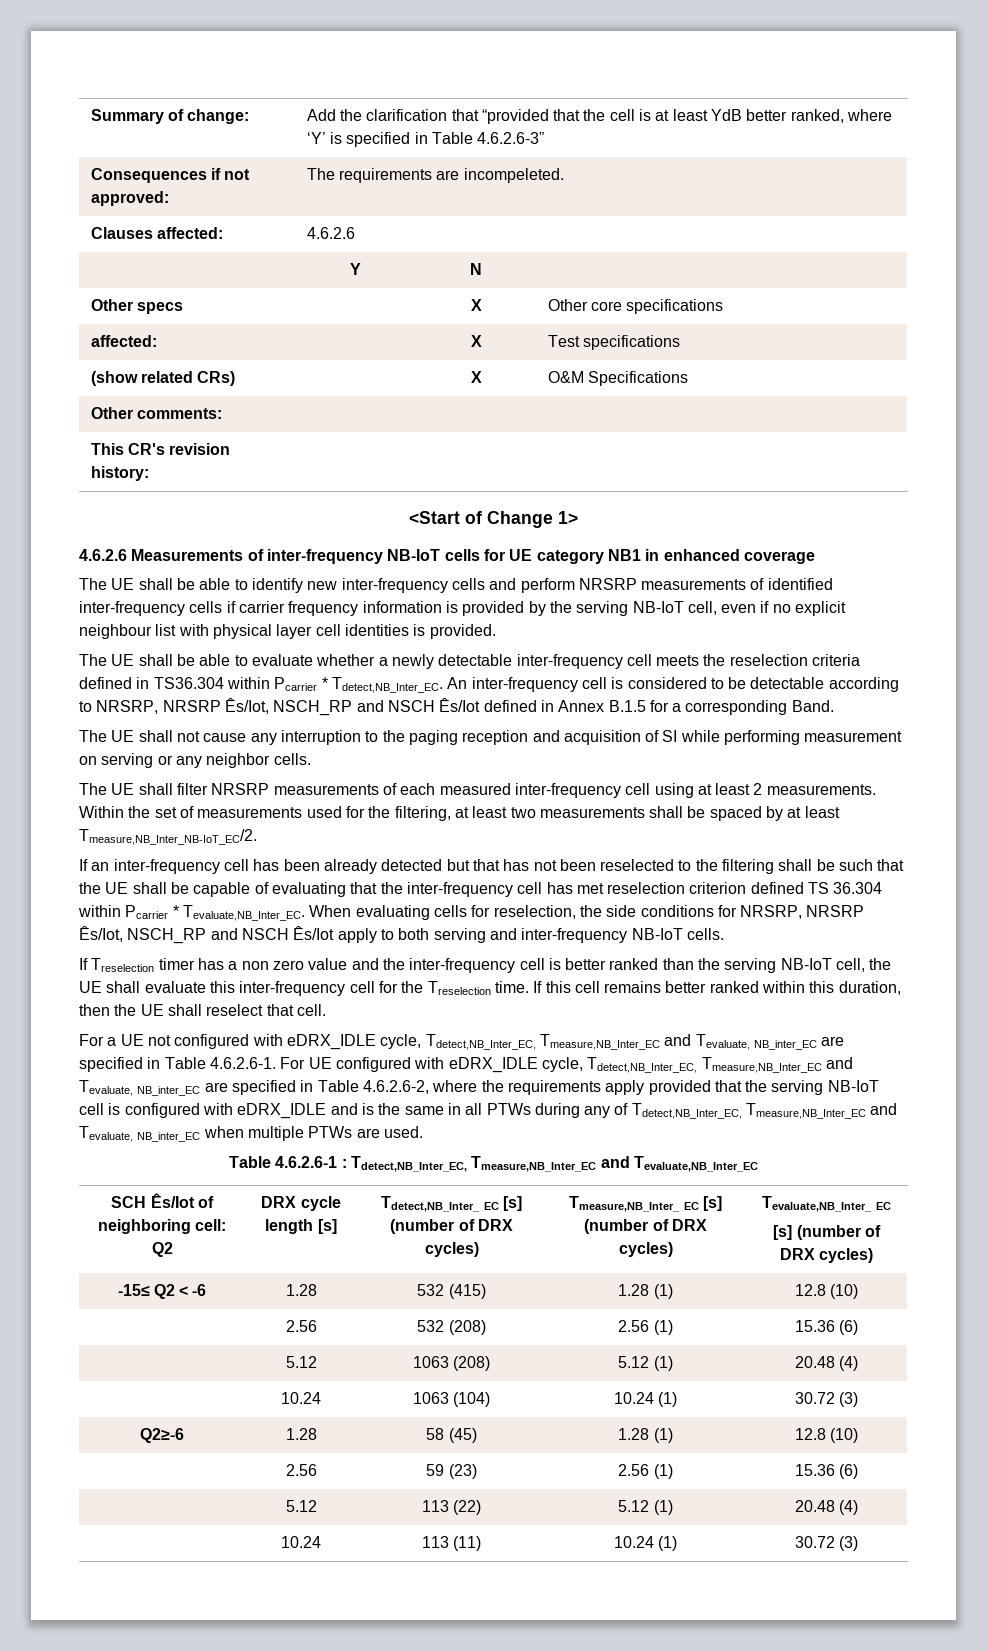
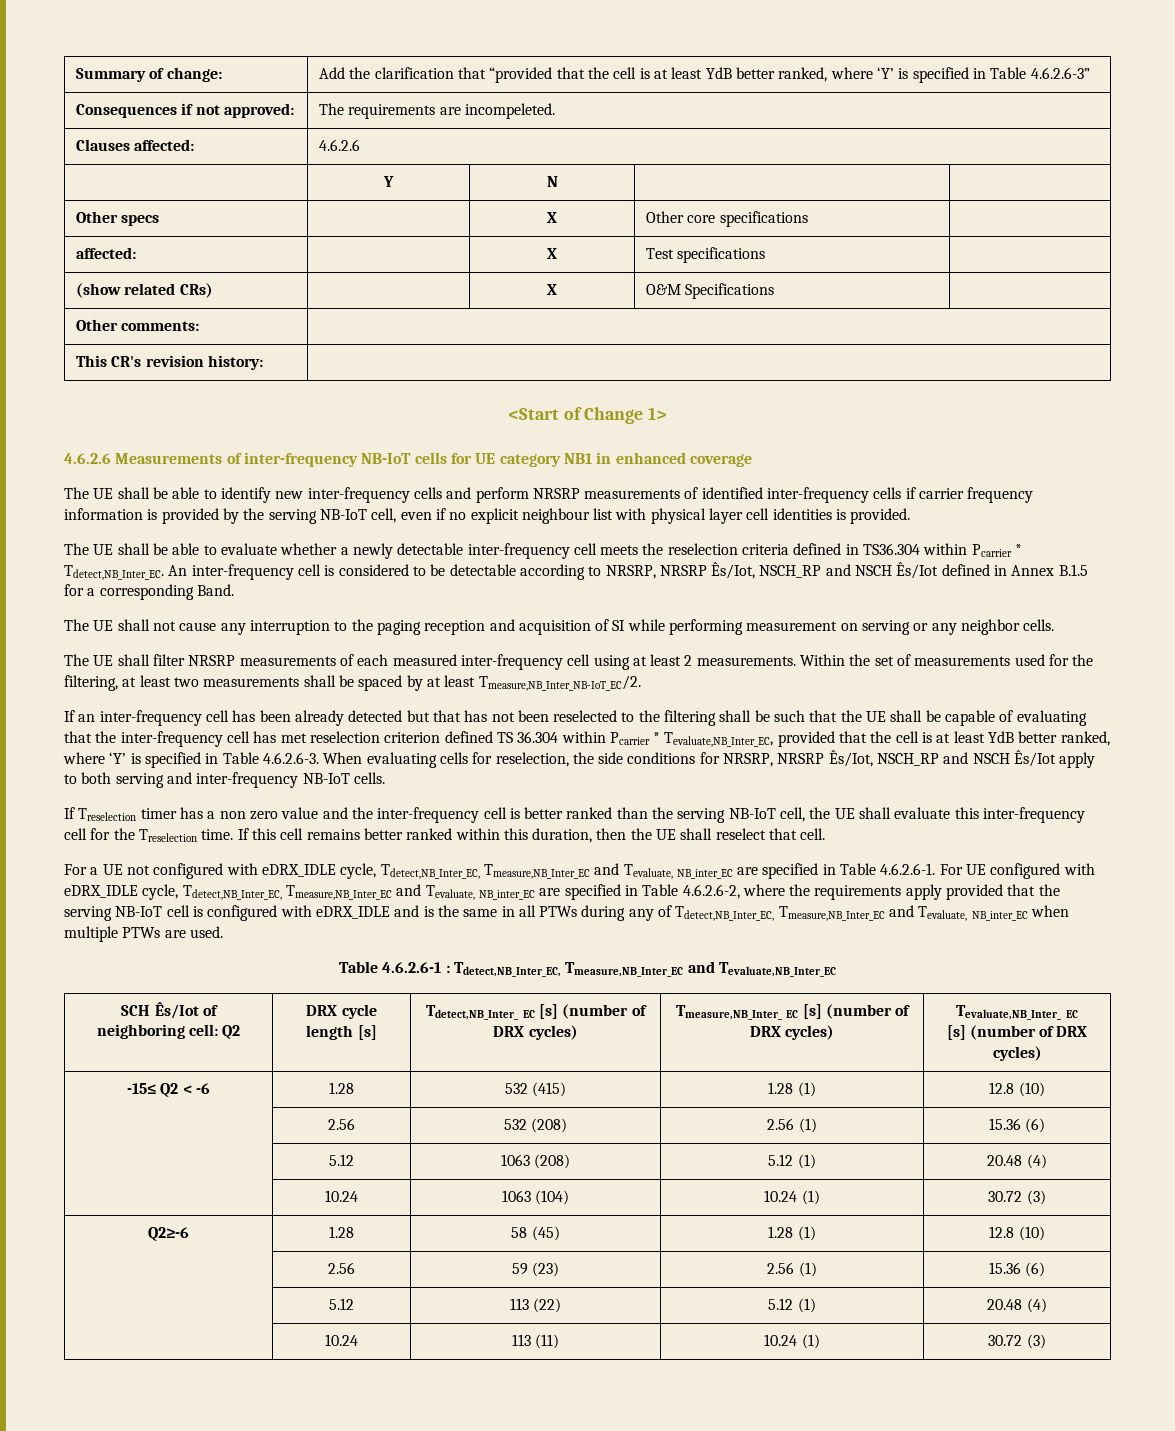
[182,905,305,921] Tevaluate,NB_Inter_EC. -> [664,731,1110,747] [63,752,319,768] Tevaluate,NB_Inter_EC, provided that the cell is at least YdB better ranked, where ‘Y’ is specified in Table 4.6.2.6-3.

